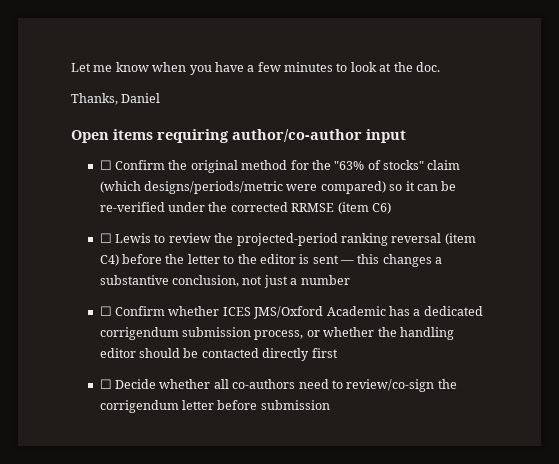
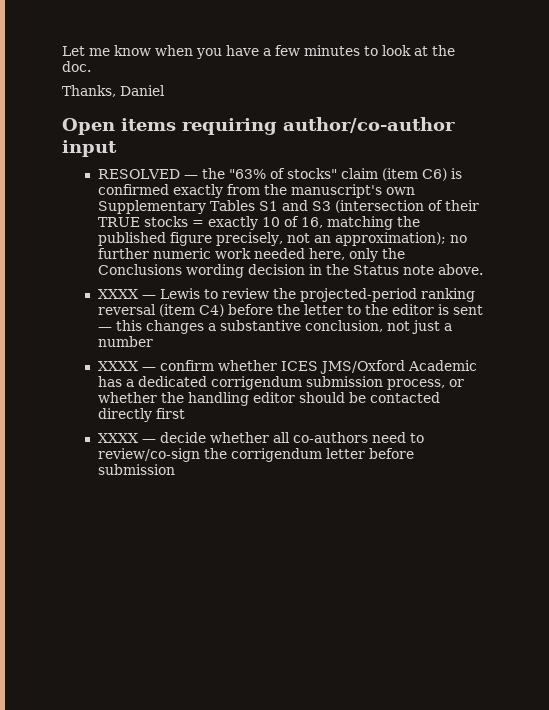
[99,160,309,173] ☐ Confirm the original method for -> [97,169,198,179] RESOLVED —
[99,181,457,194] [99,202,391,214] [99,233,112,243] (which designs/periods/metric were compared) so it can be re-verified under the corrected RRMSE (item C6) // ☐ -> [381,168,462,181] [97,184,415,198] [97,200,479,214] [97,216,420,230] [97,232,467,246] [97,248,405,262] [97,264,483,278] [97,289,156,299] (item C6) is confirmed exactly from the manuscript's own Supplementary Tables S1 and S3 (intersection of their TRUE stocks = exactly 10 of 16, matching the published figure precisely, not an approximation); no further numeric work needed here, only the Conclusions wording decision in the Status note above. // XXXX —
[99,306,166,316] ☐ Confirm -> [97,360,214,371] XXXX — confirm
[99,379,157,389] ☐ Decide -> [97,432,206,443] XXXX — decide

